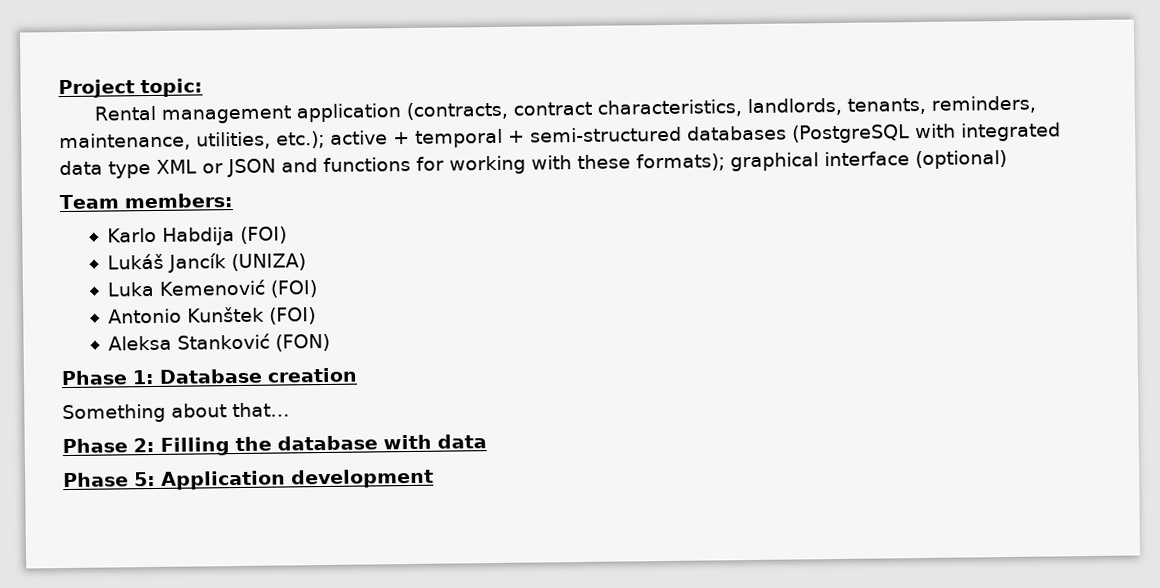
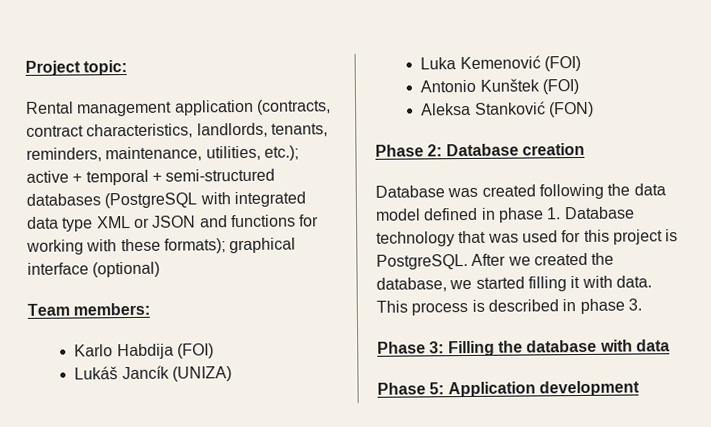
[132,369,155,385] 1: -> [427,144,443,157] 2:
[62,402,290,424] [62,437,155,454] Something about that… // Phase 2: -> [375,183,666,200] [375,206,635,223] [376,229,679,247] [376,252,615,270] [376,275,652,292] [376,298,642,316] [377,341,445,354] Database was created following the data model defined in phase 1. Database technology that was used for this project is PostgreSQL. After we created the database, we started filling it with data. This process is described in phase 3. // Phase 3:

